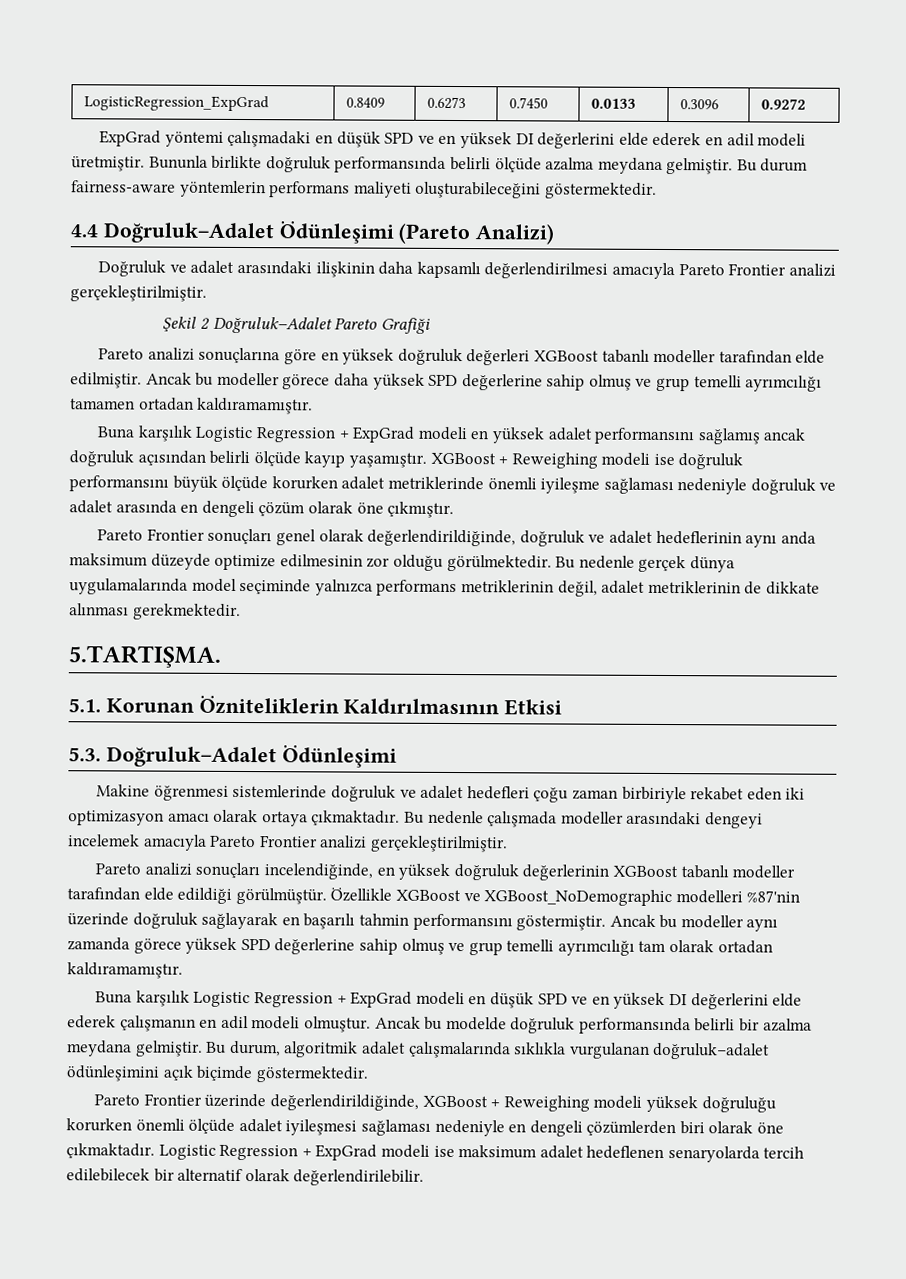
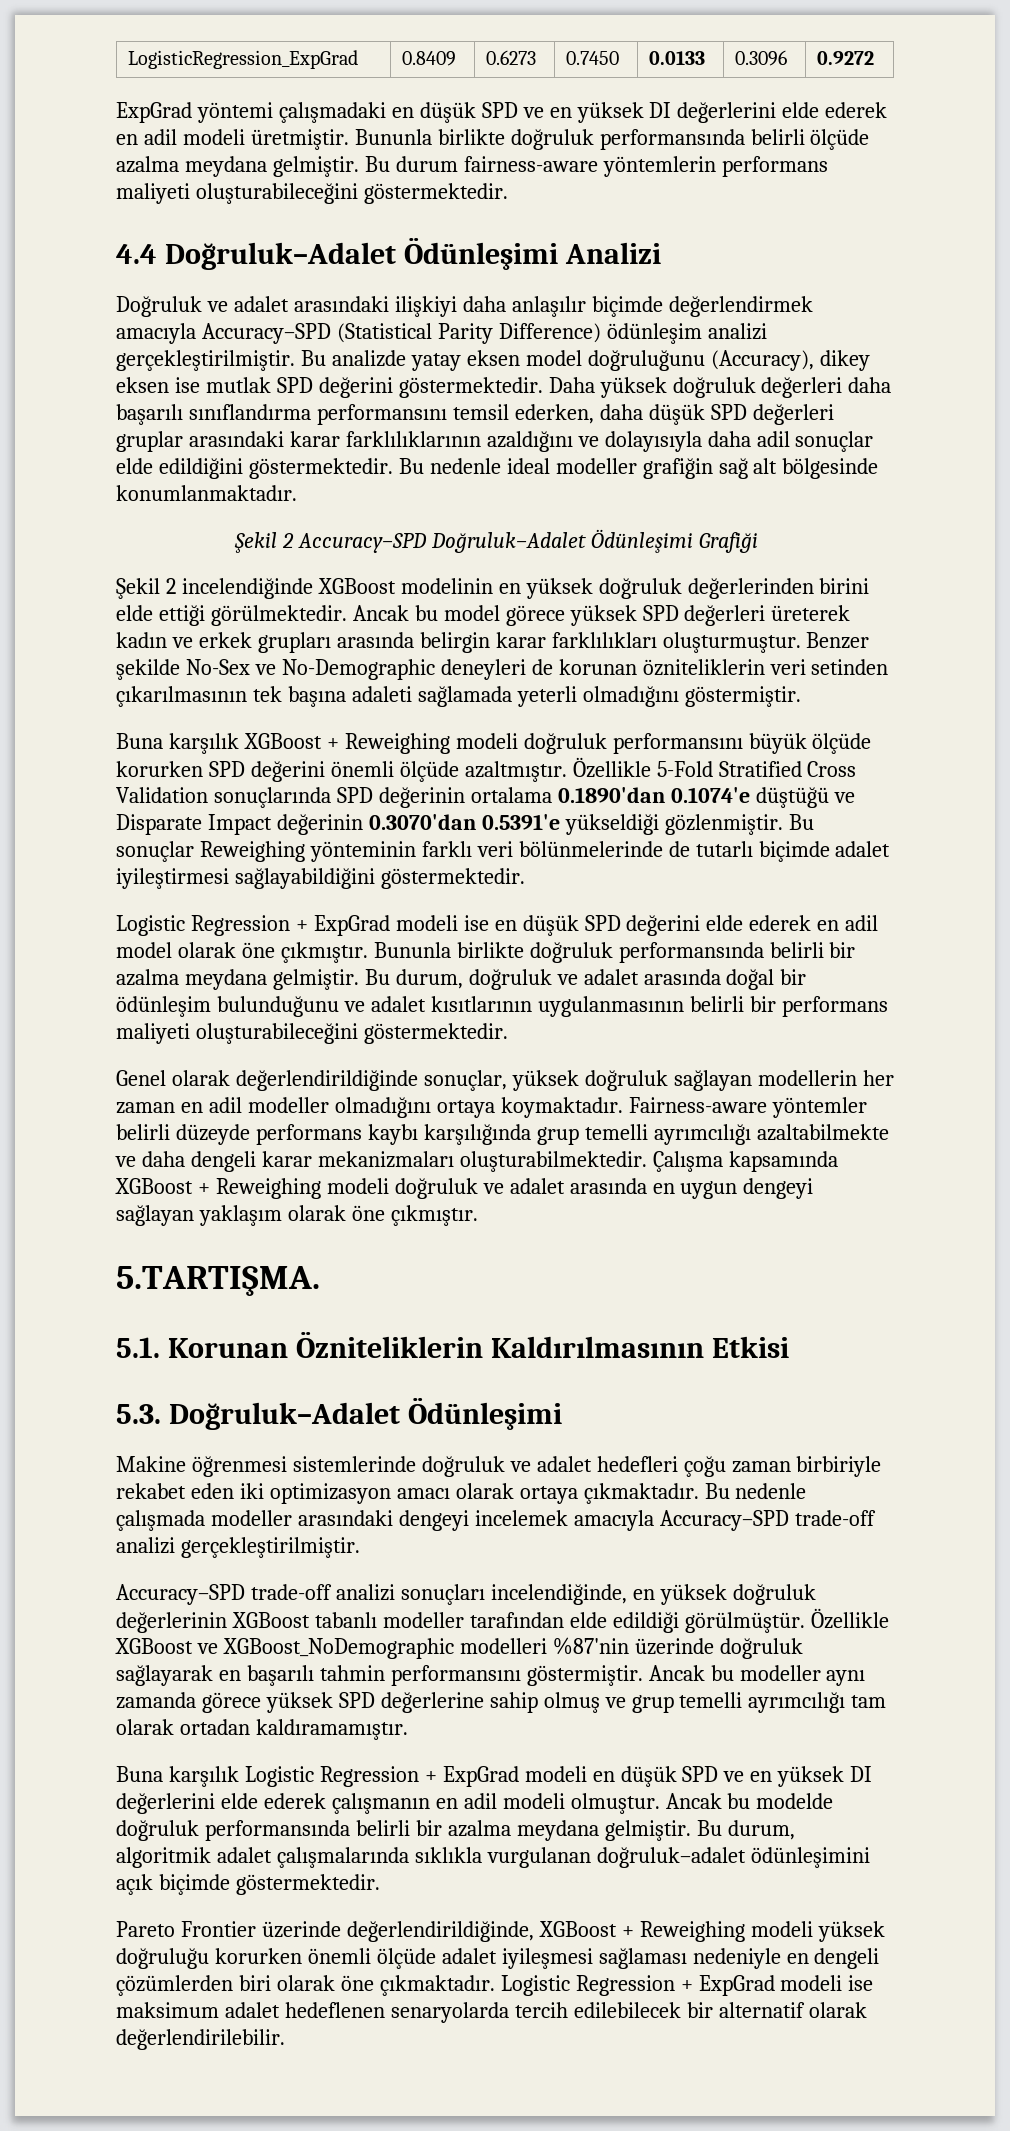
[398,222,555,245] (Pareto Analizi) -> [564,242,661,264] Analizi
[315,261,836,280] [70,285,207,302] [162,316,431,334] [98,347,826,366] [70,372,823,392] [70,397,314,415] [97,425,806,445] [69,450,744,470] [69,475,748,495] ilişkinin daha kapsamlı değerlendirilmesi amacıyla Pareto Frontier analizi gerçekleştirilmiştir. // Şekil 2 Doğruluk–Adalet Pareto Grafiği // Pareto analizi sonuçlarına göre en yüksek doğruluk değerleri XGBoost tabanlı modeller tarafından elde edilmiştir. Ancak bu modeller görece daha yüksek SPD değerlerine sahip olmuş ve grup temelli ayrımcılığı tamamen ortadan kaldıramamıştır. // Buna karşılık Logistic Regression + ExpGrad modeli en yüksek adalet performansını sağlamış ancak doğruluk açısından belirli ölçüde kayıp yaşamıştır. XGBoost + Reweighing modeli ise doğruluk performansını büyük ölçüde korurken adalet metriklerinde önemli iyileşme sağlaması nedeniyle -> [394,296,813,317] [116,323,767,344] [116,350,870,371] [116,377,892,398] [116,404,834,425] [116,431,874,452] [116,458,879,479] [116,485,297,501] [234,529,759,553] [116,578,870,599] [116,605,851,626] [116,632,870,653] [116,659,889,680] [116,686,801,707] [116,733,872,754] [116,757,857,782] [116,787,855,808] [116,814,814,835] [116,841,891,862] [116,868,525,889] [116,915,879,936] [116,942,856,963] [116,969,807,990] [116,996,888,1017] [116,1023,508,1044] [116,1070,894,1091] [116,1097,867,1118] [116,1124,889,1145] [115,1151,838,1172] [115,1178,389,1199] ilişkiyi daha anlaşılır biçimde değerlendirmek amacıyla Accuracy–SPD (Statistical Parity Difference) ödünleşim analizi gerçekleştirilmiştir. Bu analizde yatay eksen model doğruluğunu (Accuracy), dikey eksen ise mutlak SPD değerini göstermektedir. Daha yüksek doğruluk değerleri daha başarılı sınıflandırma performansını temsil ederken, daha düşük SPD değerleri gruplar arasındaki karar farklılıklarının azaldığını ve dolayısıyla daha adil sonuçlar elde edildiğini göstermektedir. Bu nedenle ideal modeller grafiğin sağ alt bölgesinde konumlanmaktadır. // Şekil 2 Accuracy–SPD Doğruluk–Adalet Ödünleşimi Grafiği // Şekil 2 incelendiğinde XGBoost modelinin en yüksek doğruluk değerlerinden birini elde ettiği görülmektedir. Ancak bu model görece yüksek SPD değerleri üreterek kadın ve erkek grupları arasında belirgin karar farklılıkları oluşturmuştur. Benzer şekilde No-Sex ve No-Demographic deneyleri de korunan özniteliklerin veri setinden çıkarılmasının tek başına adaleti sağlamada yeterli olmadığını göstermiştir. // Buna karşılık XGBoost + Reweighing modeli doğruluk performansını büyük ölçüde korurken SPD değerini önemli ölçüde azaltmıştır. Özellikle 5-Fold Stratified Cross Validation sonuçlarında SPD değerinin ortalama 0.1890'dan 0.1074'e düştüğü ve Disparate Impact değerinin 0.3070'dan 0.5391'e yükseldiği gözlenmiştir. Bu sonuçlar Reweighing yönteminin farklı veri bölünmelerinde de tutarlı biçimde adalet iyileştirmesi sağlayabildiğini göstermektedir. // Logistic Regression + ExpGrad modeli ise en düşük SPD değerini elde ederek en adil model olarak öne çıkmıştır. Bununla birlikte doğruluk performansında belirli bir azalma meydana gelmiştir. Bu durum, doğruluk ve adalet arasında doğal bir ödünleşim bulunduğunu ve adalet kısıtlarının uygulanmasının belirli bir performans maliyeti oluşturabileceğini göstermektedir. // Genel olarak değerlendirildiğinde sonuçlar, yüksek doğruluk sağlayan modellerin her zaman en adil modeller olmadığını ortaya koymaktadır. Fairness-aware yöntemler belirli düzeyde performans kaybı karşılığında grup temelli ayrımcılığı azaltabilmekte ve daha dengeli karar mekanizmaları oluşturabilmektedir. Çalışma kapsamında XGBoost + Reweighing modeli
[201,500,455,519] [97,528,816,548] [69,553,735,573] [69,578,820,597] [69,603,241,620] dengeli çözüm olarak öne çıkmıştır. // Pareto Frontier sonuçları genel olarak değerlendirildiğinde, doğruluk ve adalet hedeflerinin aynı anda maksimum düzeyde optimize edilmesinin zor olduğu görülmektedir. Bu nedenle gerçek dünya uygulamalarında model seçiminde yalnızca performans metriklerinin değil, adalet metriklerinin de dikkate alınması gerekmektedir. -> [680,1178,814,1199] [116,1205,478,1226] uygun dengeyi sağlayan yaklaşım olarak öne çıkmıştır.
[210,835,508,853] [95,863,142,875] Pareto Frontier analizi gerçekleştirilmiştir. // Pareto -> [659,1510,876,1531] [116,1537,360,1558] [116,1584,332,1605] Accuracy–SPD trade-off analizi gerçekleştirilmiştir. // Accuracy–SPD trade-off

